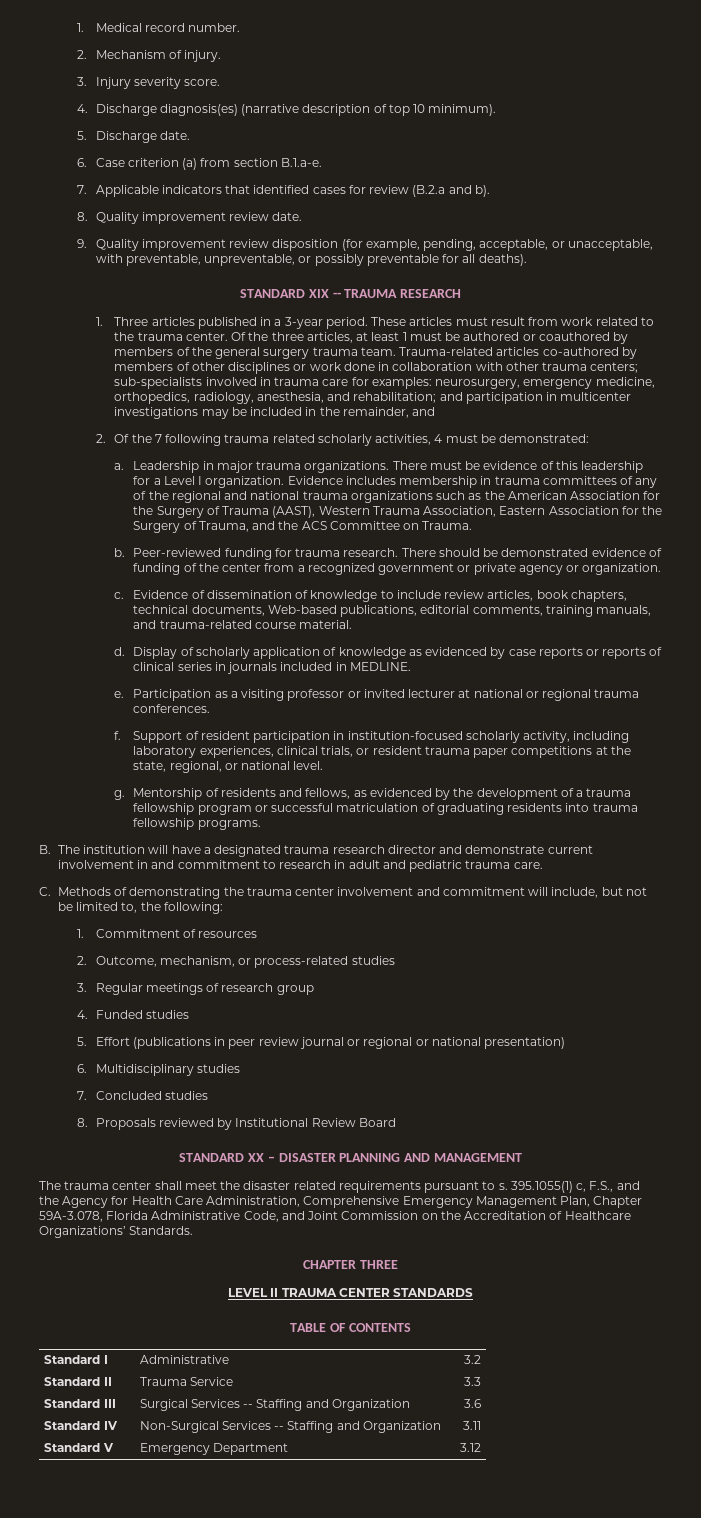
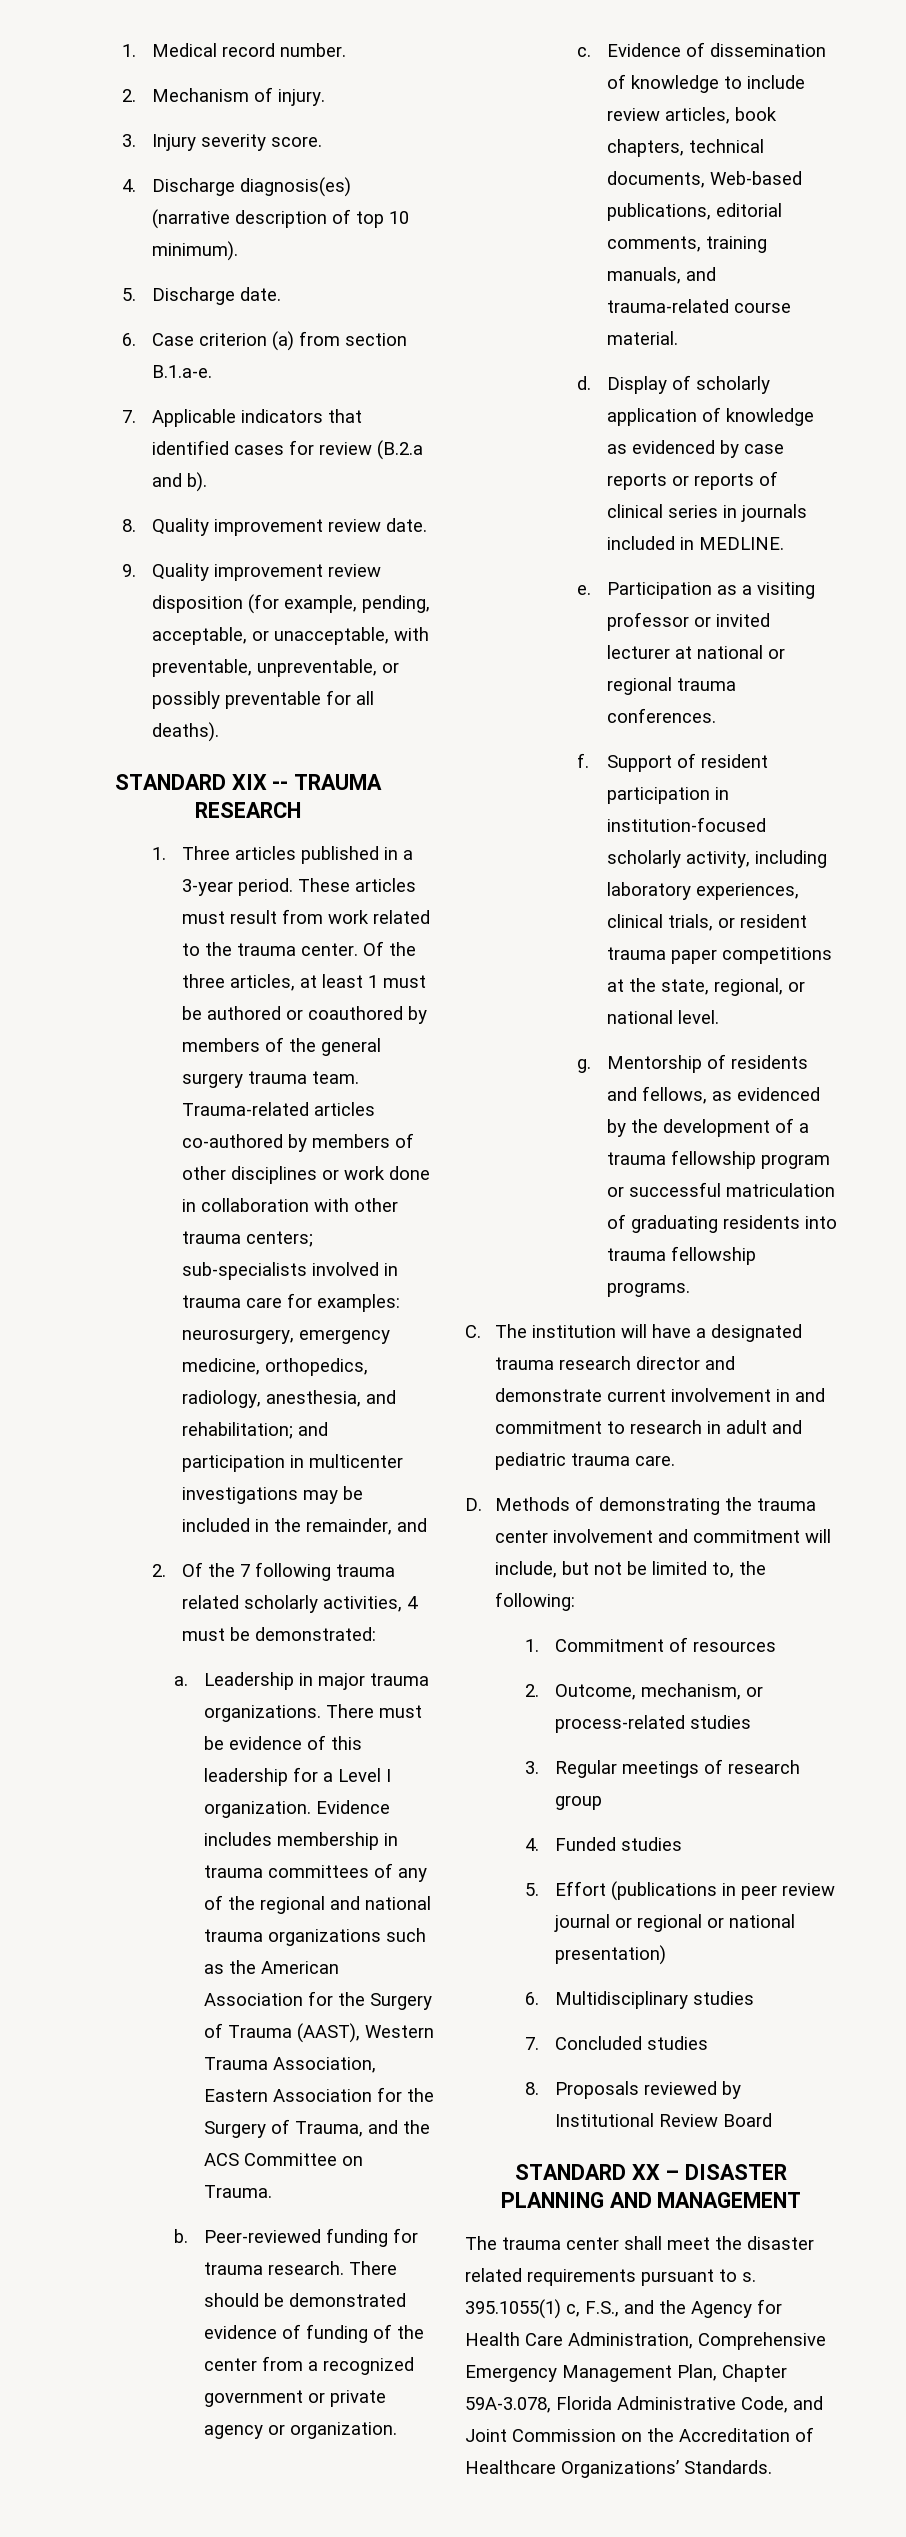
[39,845,51,854] B. -> [465,1325,481,1338] C.
[39,887,51,896] C. -> [465,1498,482,1511] D.
[303,1260,398,1269] [228,1288,473,1297] [290,1323,411,1332] [44,1355,108,1364] [139,1355,229,1364] [463,1355,481,1364] [44,1377,112,1386] [139,1377,233,1386] [463,1377,481,1386] [44,1399,116,1408] [139,1399,410,1411] [463,1399,481,1408] [44,1421,118,1430] [139,1421,441,1433] [462,1421,481,1430] [44,1443,114,1452] [139,1443,288,1455] [459,1443,481,1452] // CHAPTER THREE // LEVEL II TRAUMA CENTER STANDARDS // TABLE OF CONTENTS // Standard I | Administrative | 3.2 // Standard II | Trauma Service | 3.3 // Standard III | Surgical Services -- Staffing and Organization | 3.6 // Standard IV | Non-Surgical Services -- Staffing and Organization | 3.11 // Standard V | Emergency Department | 3.12 -> (772, 2467) none

